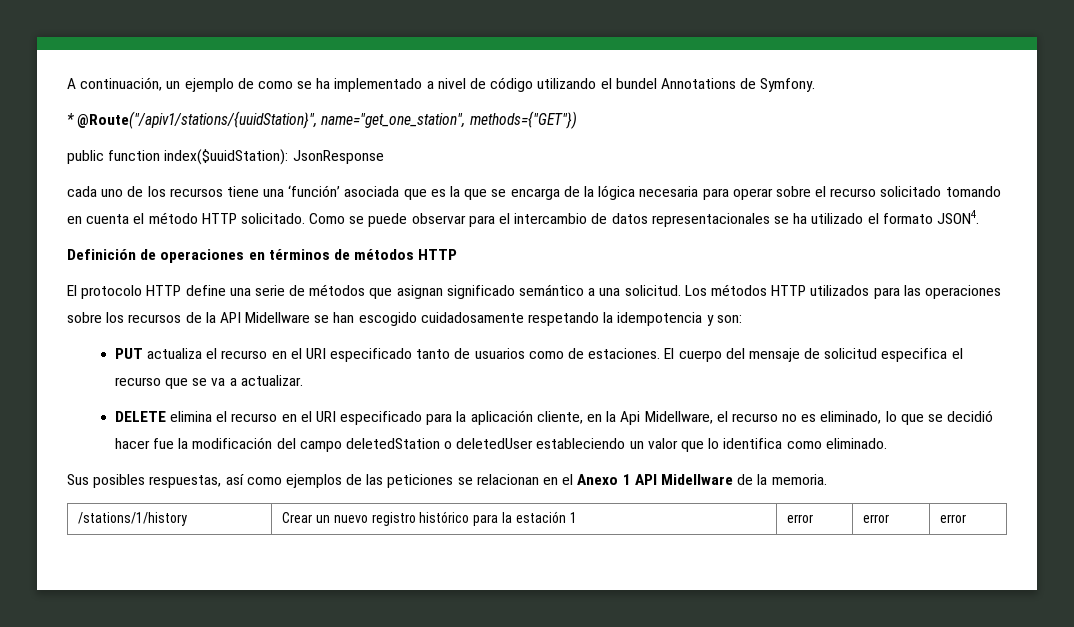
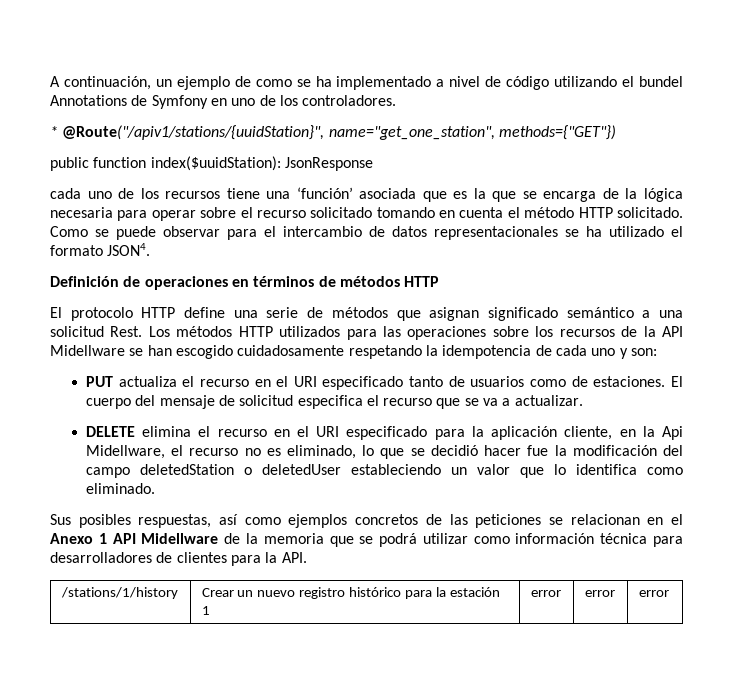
[760,78,816,92] Symfony. -> [151,95,397,109] Symfony en uno de los controladores.
[624,285,681,296] solicitud. -> [50,326,143,337] solicitud Rest.
(703, 319) none -> [535,345,616,356] de cada uno
(342, 481) none -> [355,514,419,525] concretos
[771,474,827,485] memoria. -> [263,533,683,547] [50,552,307,566] memoria que se podrá utilizar como información técnica para desarrolladores de clientes para la API.

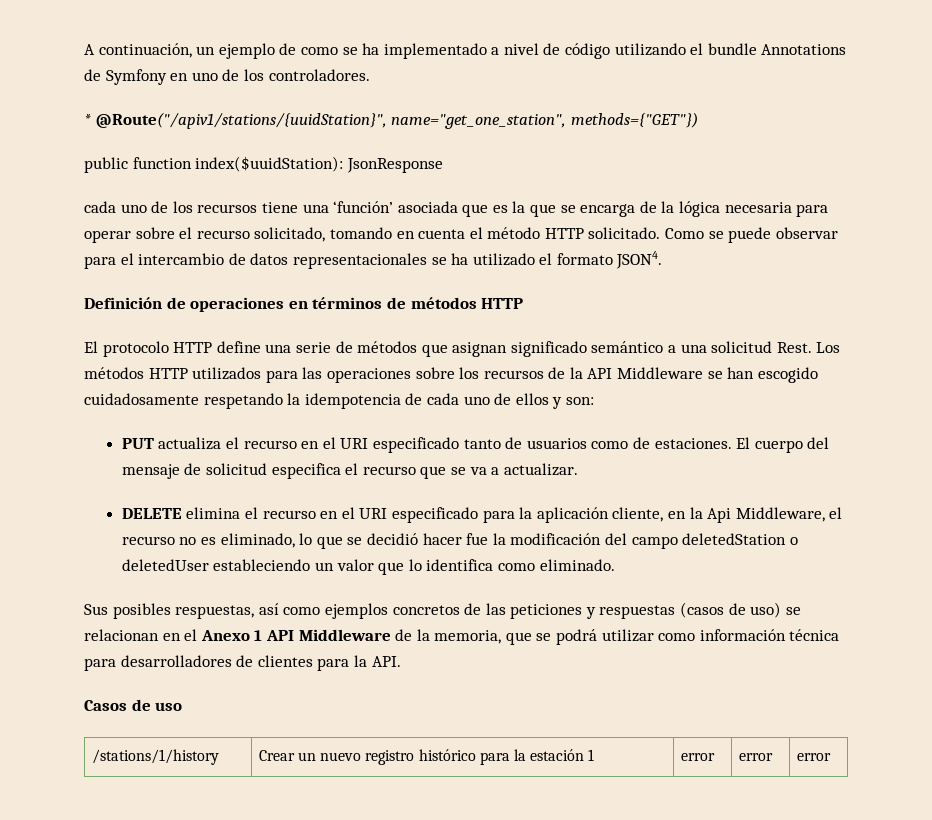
[639,76,684,87] bundel -> [707,43,757,55] bundle
[310,207,373,218] solicitado -> [254,227,326,242] solicitado,
[50,345,125,356] Midellware -> [617,367,704,379] Middleware
(616, 352) none -> [494,393,549,405] de ellos
[85,445,165,459] Midellware, -> [735,507,825,522] Middleware,
(542, 521) none -> [585,602,782,619] y respuestas (casos de uso)
[141,533,324,544] Midellware de la memoria -> [298,629,502,644] Middleware de la memoria,
(307, 557) none -> [84,699,183,711] // Casos de uso

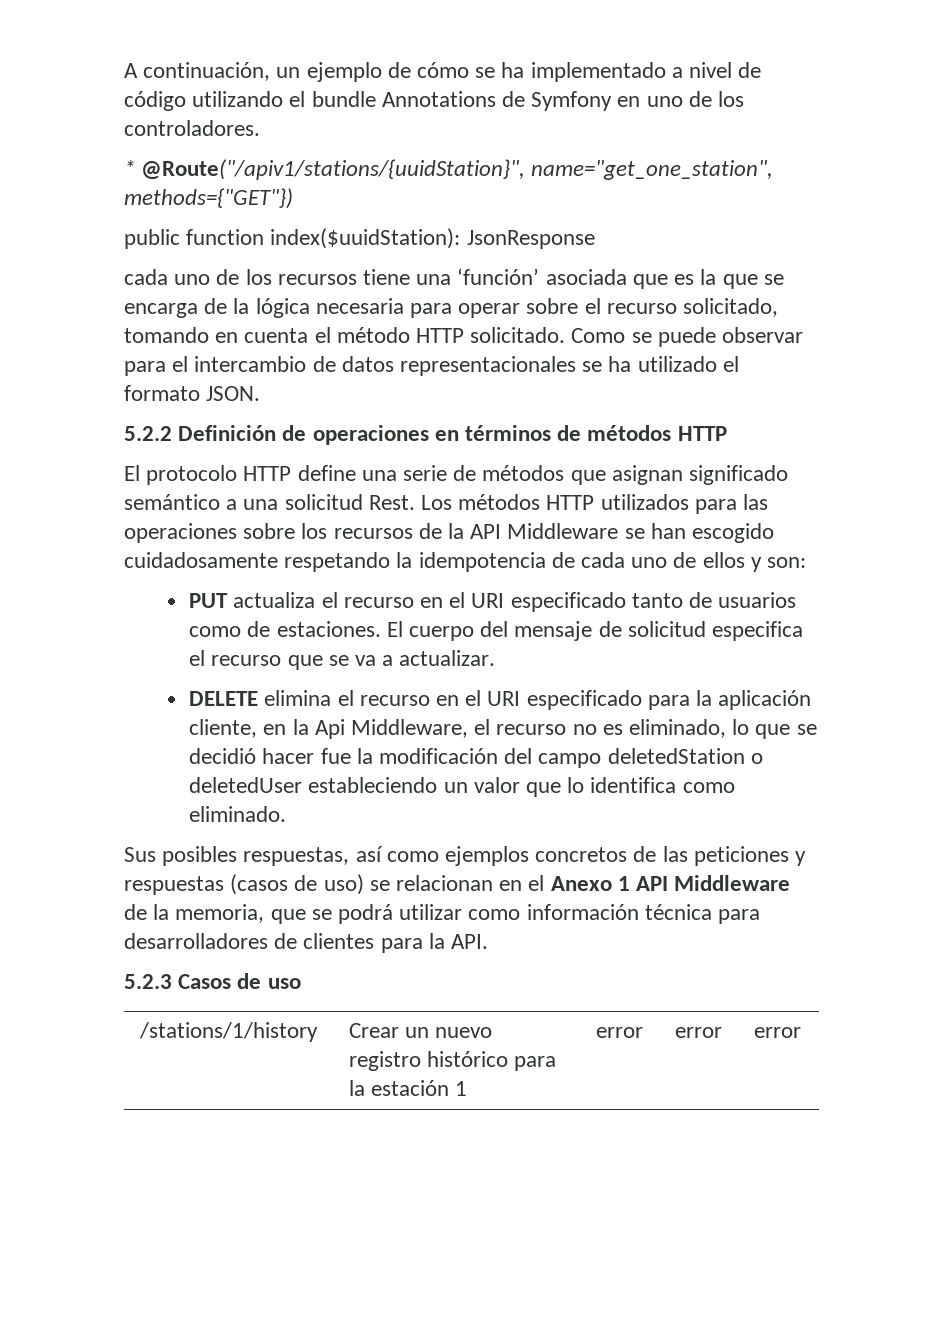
[300,47,338,55] como -> [417,62,470,78] cómo
[616,251,663,269] JSON4. // -> [206,386,261,401] [124,426,172,441] JSON. // 5.2.2
(401, 661) none -> [124,974,172,989] 5.2.3

